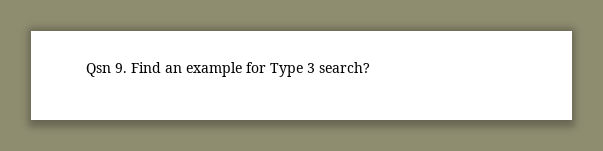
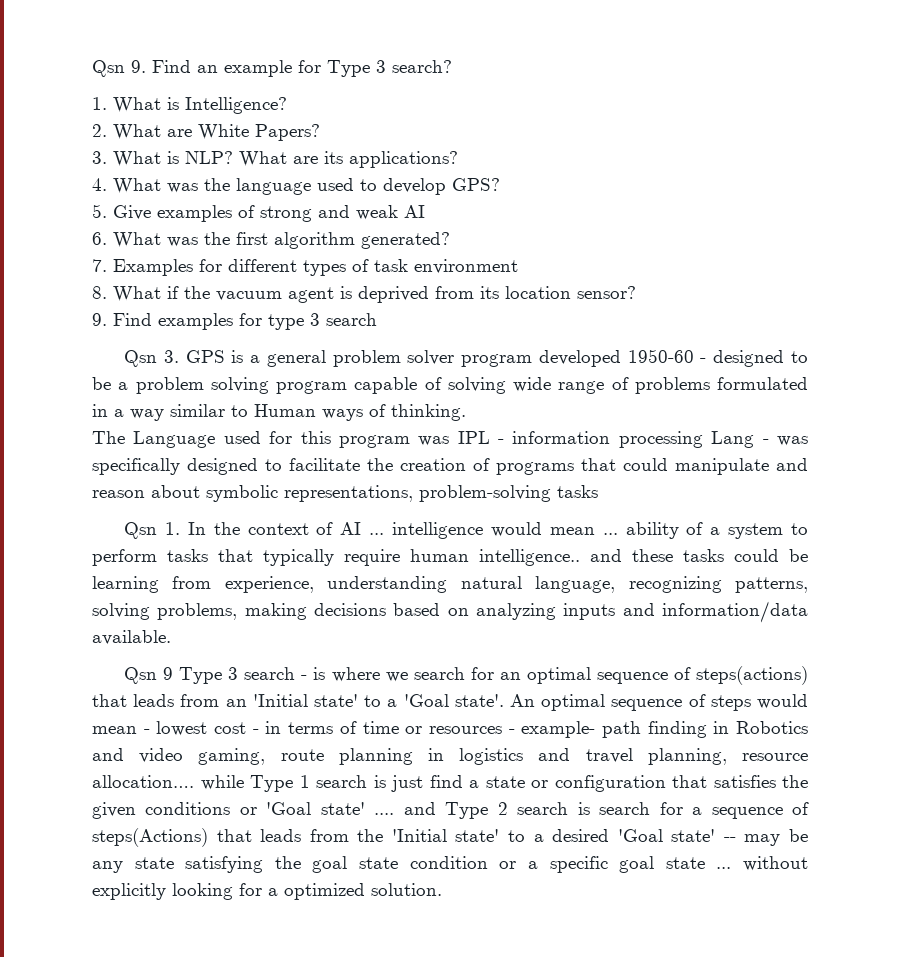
(370, 67) none -> [92,97,287,114] [92,124,320,141] [92,151,458,168] [92,178,500,195] [92,204,425,222] [92,232,450,249] [92,259,518,276] [92,286,636,303] [92,313,377,330] [124,349,809,367] [92,377,808,394] [92,404,466,421] [92,431,808,448] [92,458,808,475] [92,485,598,502] [124,522,808,539] [92,549,808,566] [92,576,808,593] [92,601,808,623] [92,630,171,645] [124,666,808,685] [92,694,809,711] [92,721,808,738] [92,748,808,765] [92,775,808,792] [92,802,809,819] [92,828,808,847] [92,856,809,873] [92,883,442,900] // 1. What is Intelligence? // 2. What are White Papers? // 3. What is NLP? What are its applications? // 4. What was the language used to develop GPS? // 5. Give examples of strong and weak AI // 6. What was the first algorithm generated? // 7. Examples for different types of task environment // 8. What if the vacuum agent is deprived from its location sensor? // 9. Find examples for type 3 search // Qsn 3. GPS is a general problem solver program developed 1950-60 - designed to be a problem solving program capable of solving wide range of problems formulated in a way similar to Human ways of thinking. // The Language used for this program was IPL - information processing Lang - was specifically designed to facilitate the creation of programs that could manipulate and reason about symbolic representations, problem-solving tasks // Qsn 1. In the context of AI ... intelligence would mean ... ability of a system to perform tasks that typically require human intelligence.. and these tasks could be learning from experience, understanding natural language, recognizing patterns, solving problems, making decisions based on analyzing inputs and information/data available. // Qsn 9 Type 3 search - is where we search for an optimal sequence of steps(actions) that leads from an 'Initial state' to a 'Goal state'. An optimal sequence of steps would mean - lowest cost - in terms of time or resources - example- path finding in Robotics and video gaming, route planning in logistics and travel planning, resource allocation…. while Type 1 search is just find a state or configuration that satisfies the given conditions or 'Goal state' .... and Type 2 search is search for a sequence of steps(Actions) that leads from the 'Initial state' to a desired 'Goal state' -- may be any state satisfying the goal state condition or a specific goal state ... without explicitly looking for a optimized solution.

